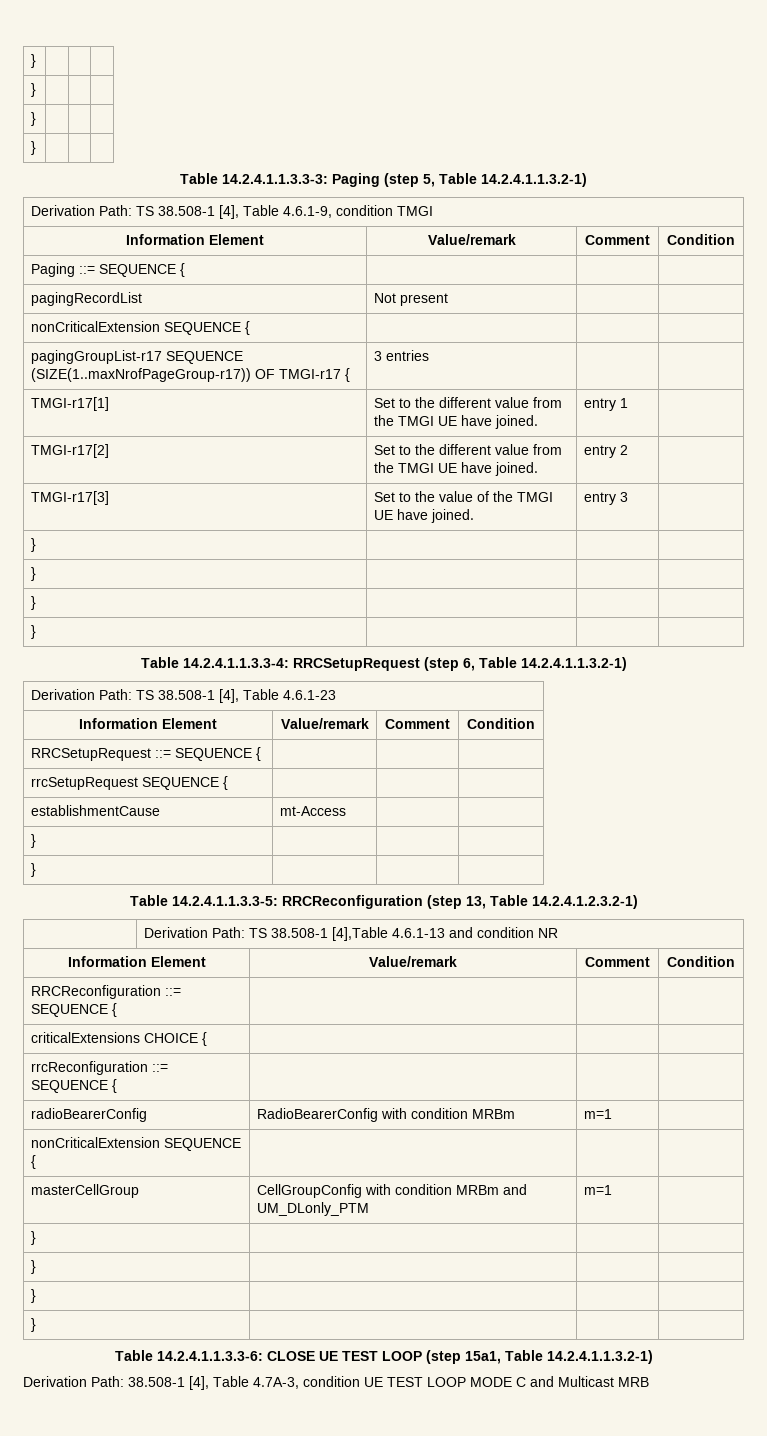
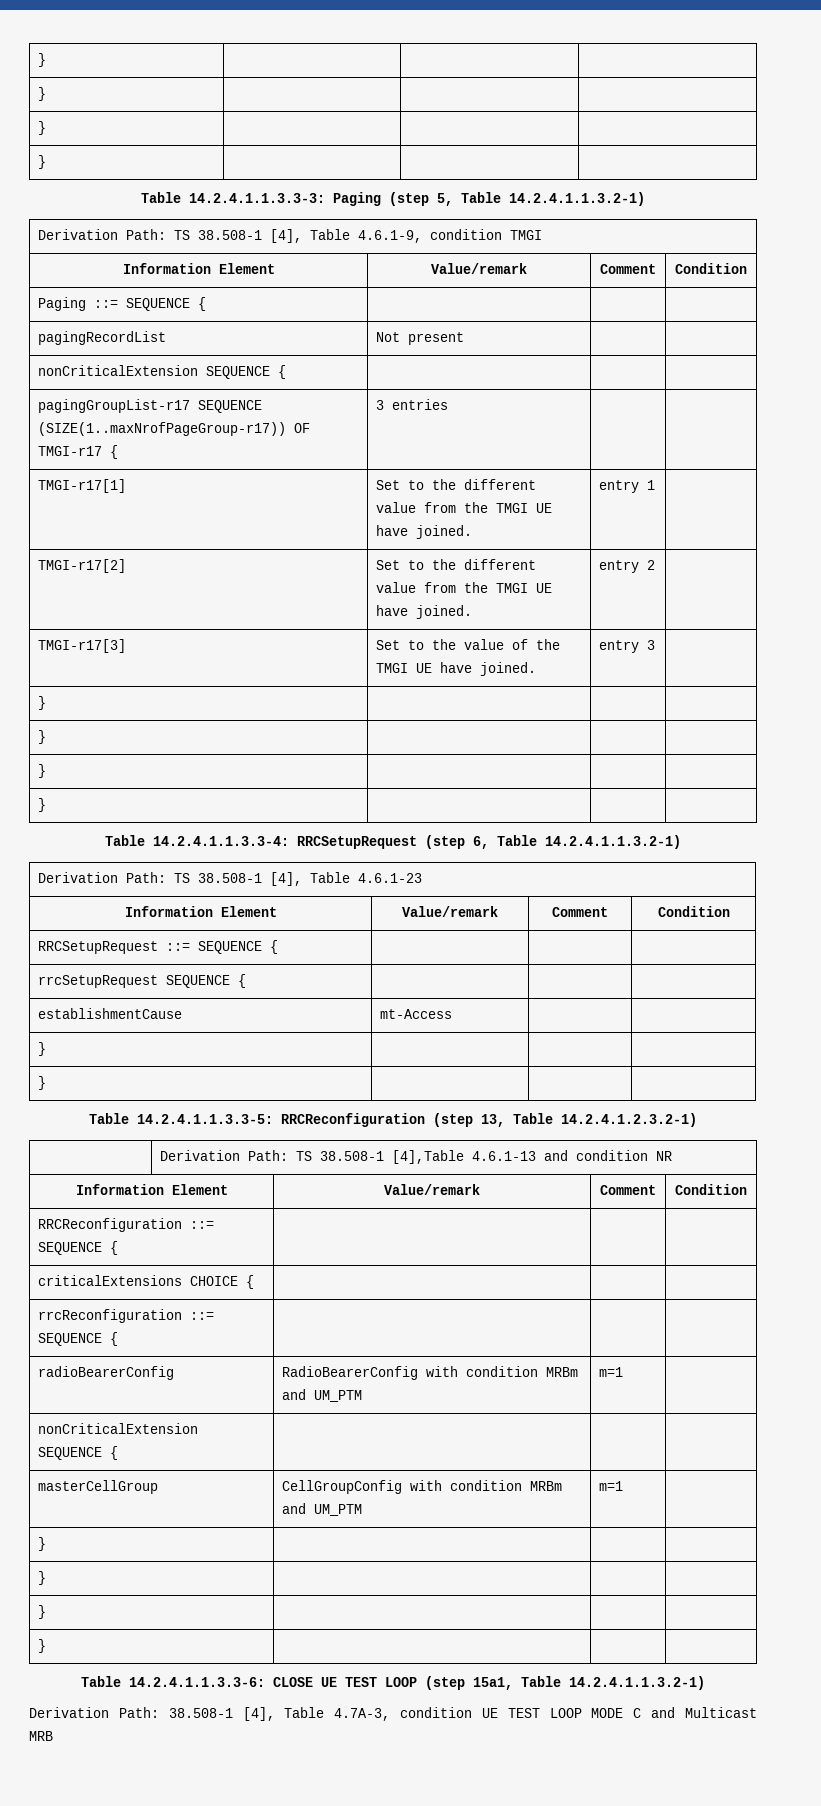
(515, 1114) none -> [281,1389,362,1402] and UM_PTM
[256,1202,369,1216] UM_DLonly_PTM -> [313,1504,362,1516] UM_PTM

